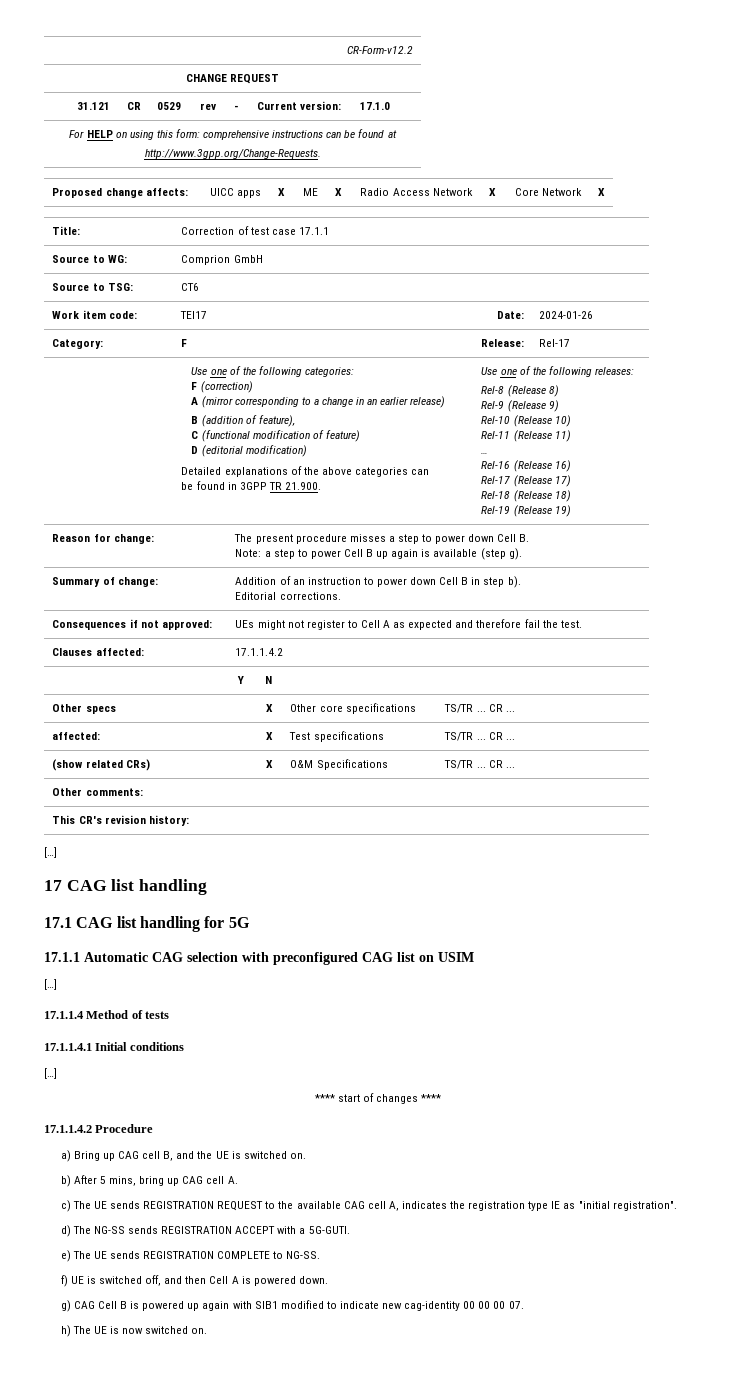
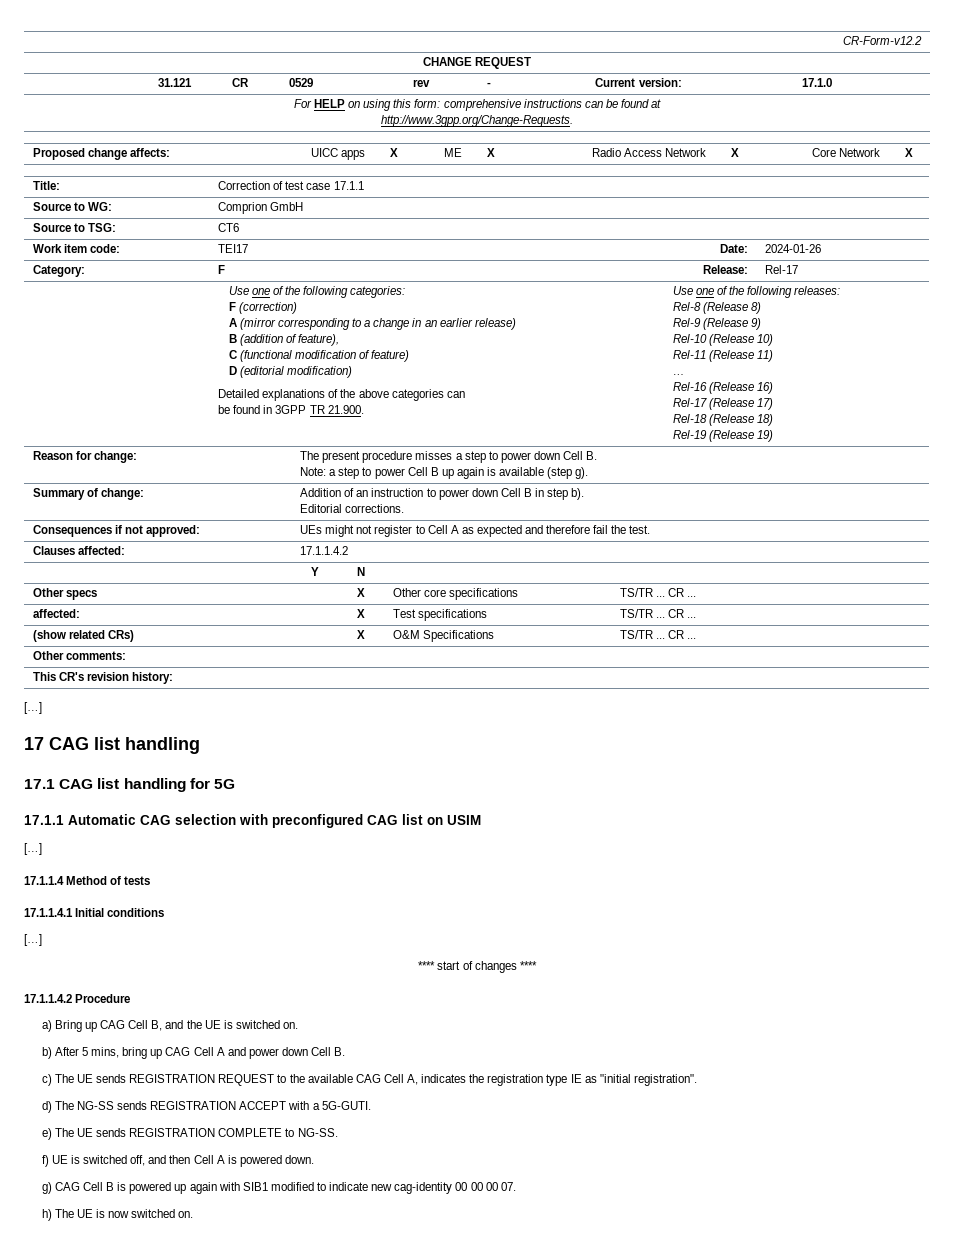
[142,1151,161,1159] cell -> [128,1020,149,1029] Cell
[206,1176,238,1184] cell A. -> [193,1047,346,1059] Cell A and power down Cell B.
[367,1201,386,1209] cell -> [383,1074,404,1083] Cell

